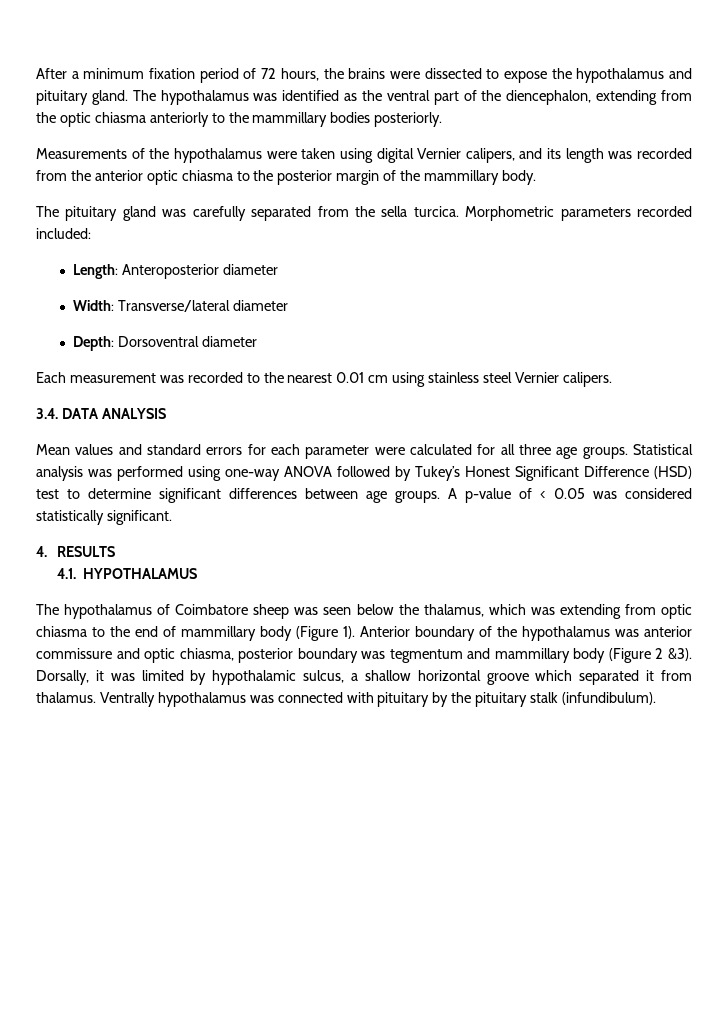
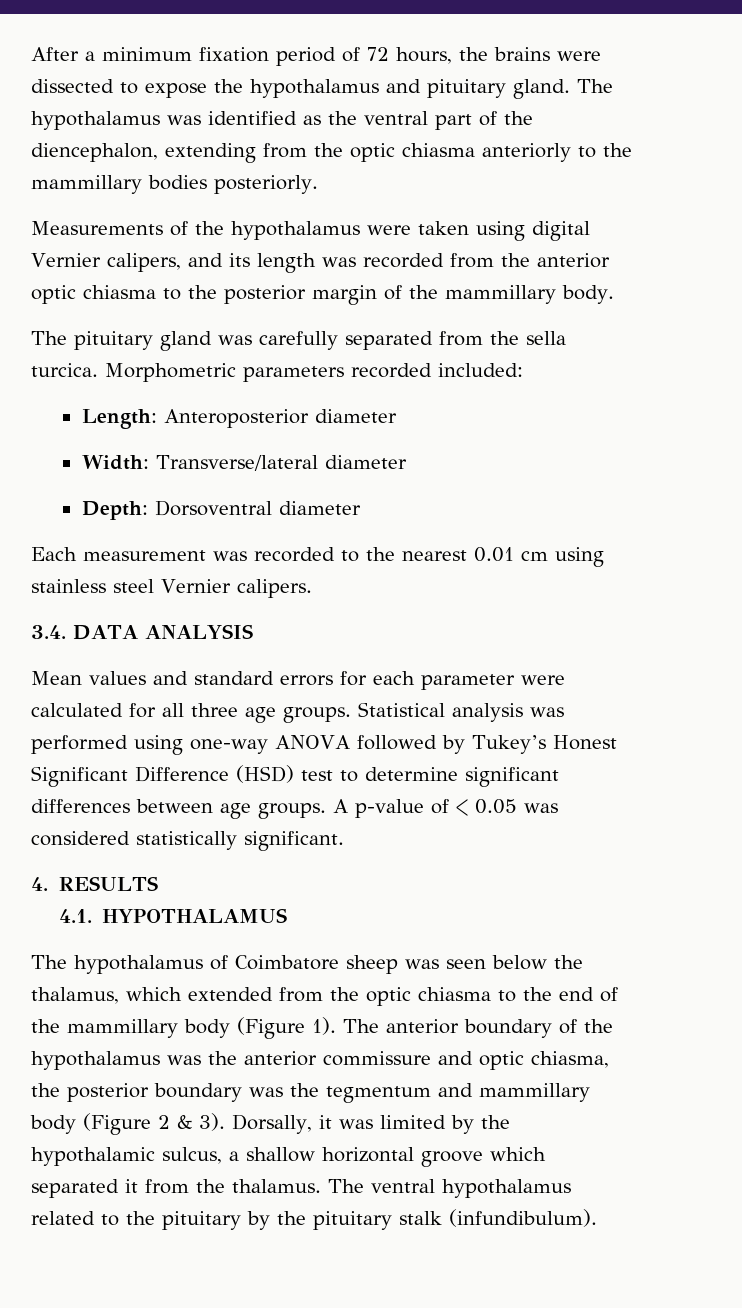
[530,604,656,619] was extending from -> [188,987,359,1002] extended from the
(176, 631) none -> [31,1019,60,1033] the
[360,626,410,637] Anterior -> [343,1019,459,1034] The anterior
(639, 633) none -> [208,1051,237,1065] the
(234, 654) none -> [31,1083,60,1097] the
(386, 655) none -> [290,1083,319,1097] the
[668,648,693,661] &3). -> [177,1113,225,1131] & 3).
(207, 677) none -> [480,1115,510,1129] the
[36,692,374,707] thalamus. Ventrally hypothalamus was connected with -> [196,1179,571,1198] [31,1211,155,1226] the thalamus. The ventral hypothalamus related to the

